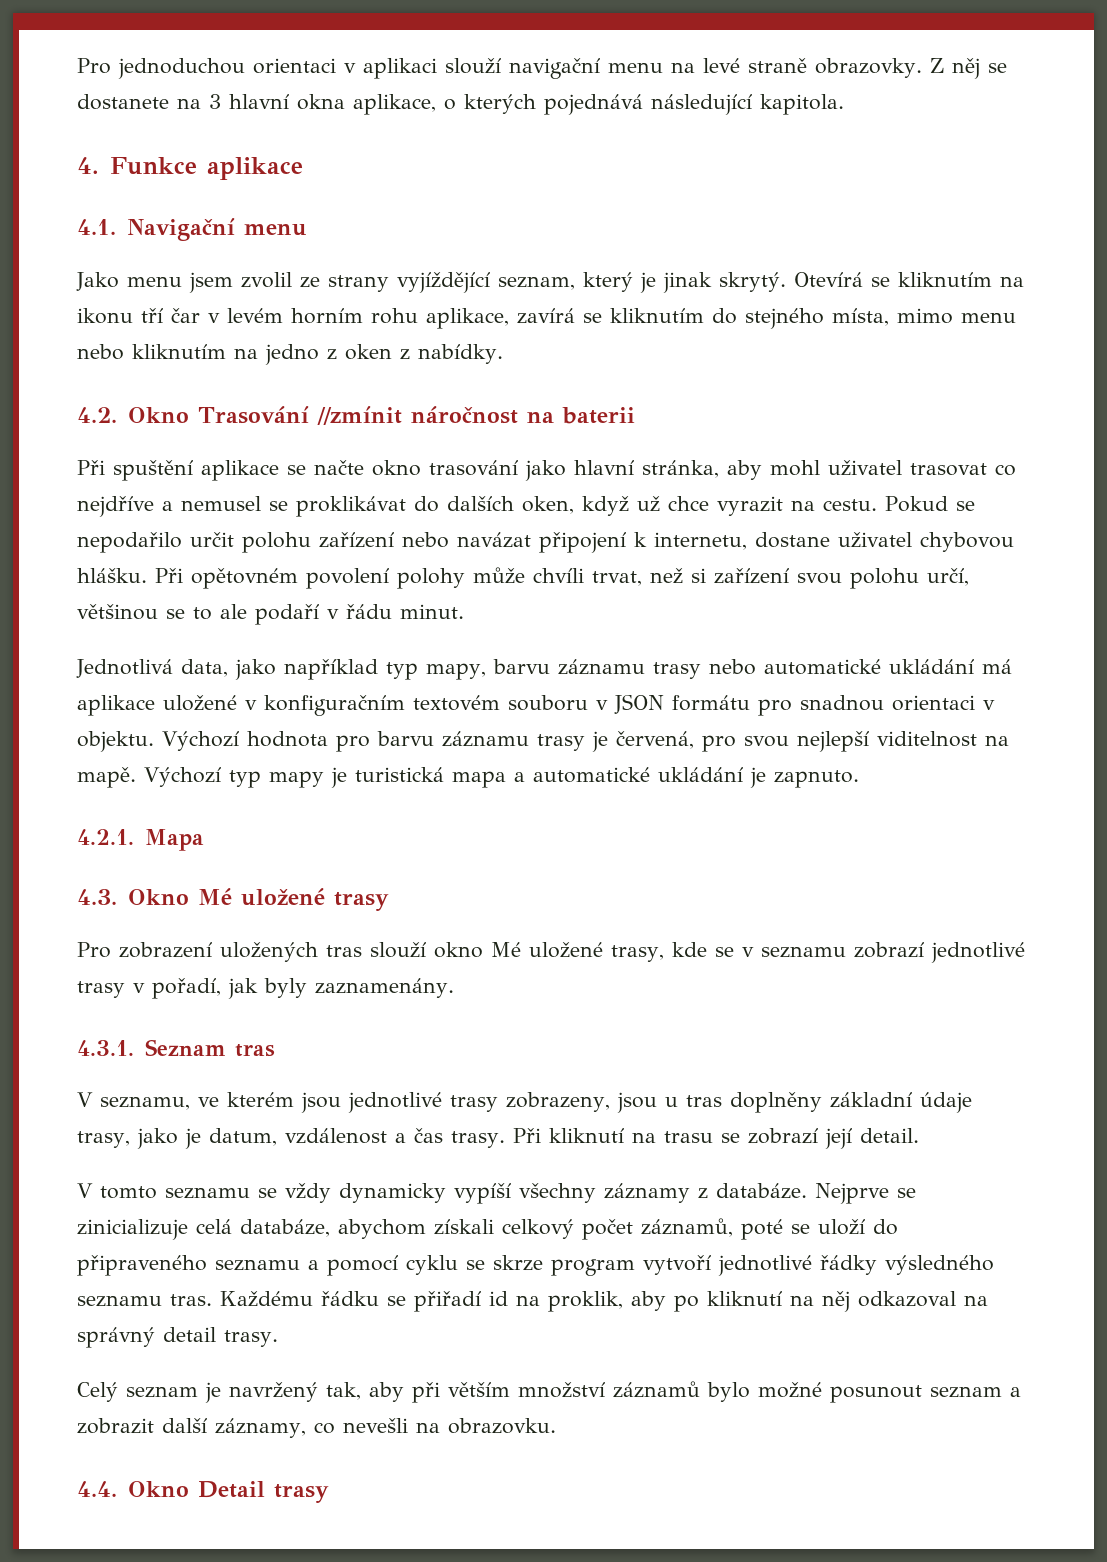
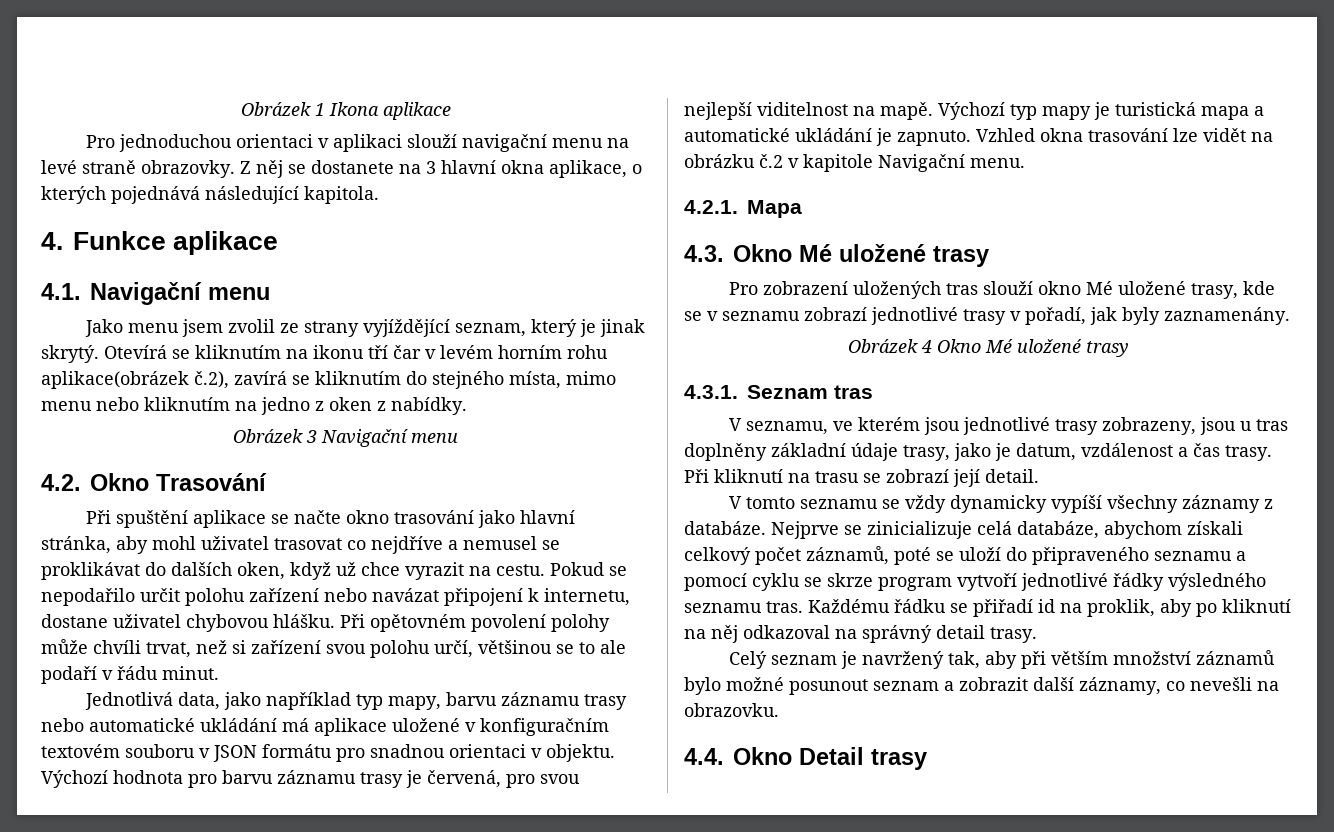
(77, 66) none -> [240,102,451,120] Obrázek 1 Ikona aplikace //
[426,308,509,329] aplikace, -> [41,371,229,389] aplikace(obrázek č.2),
(503, 354) none -> [233,429,458,447] // Obrázek 3 Navigační menu
[316,406,635,425] //zmínit náročnost na baterii -> (267, 482) none
(859, 779) none -> [976,128,1273,142] [684,154,1025,172] Vzhled okna trasování lze vidět na obrázku č.2 v kapitole Navigační menu.
(454, 988) none -> [848,339,1129,357] // Obrázek 4 Okno Mé uložené trasy

